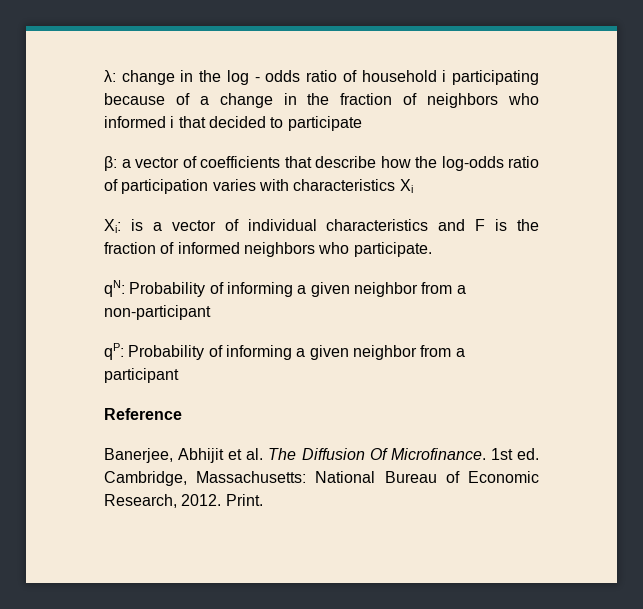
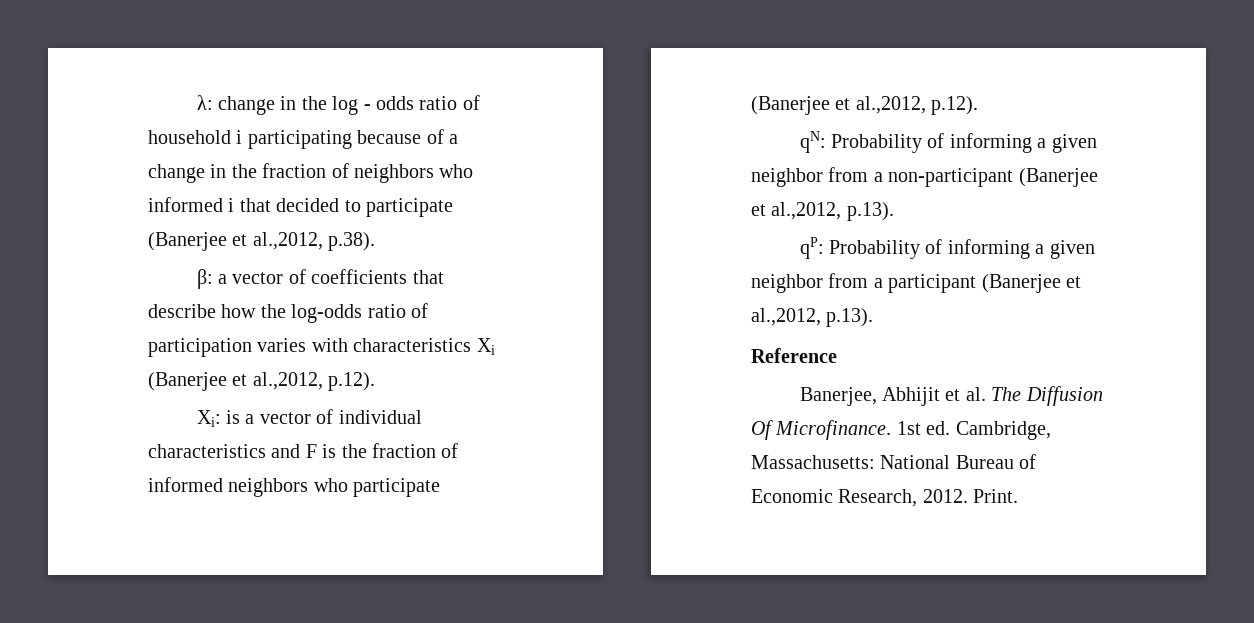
(362, 123) none -> [148,232,376,251] (Banerjee et al.,2012, p.38).
(413, 186) none -> [148,372,376,391] (Banerjee et al.,2012, p.12).
[353,242,432,257] participate. -> [353,478,441,497] [751,96,979,115] participate (Banerjee et al.,2012, p.12).
(211, 312) none -> [1018,168,1098,187] [751,202,894,221] (Banerjee et al.,2012, p.13).
(179, 375) none -> [981,274,1081,293] [751,308,874,327] (Banerjee et al.,2012, p.13).

